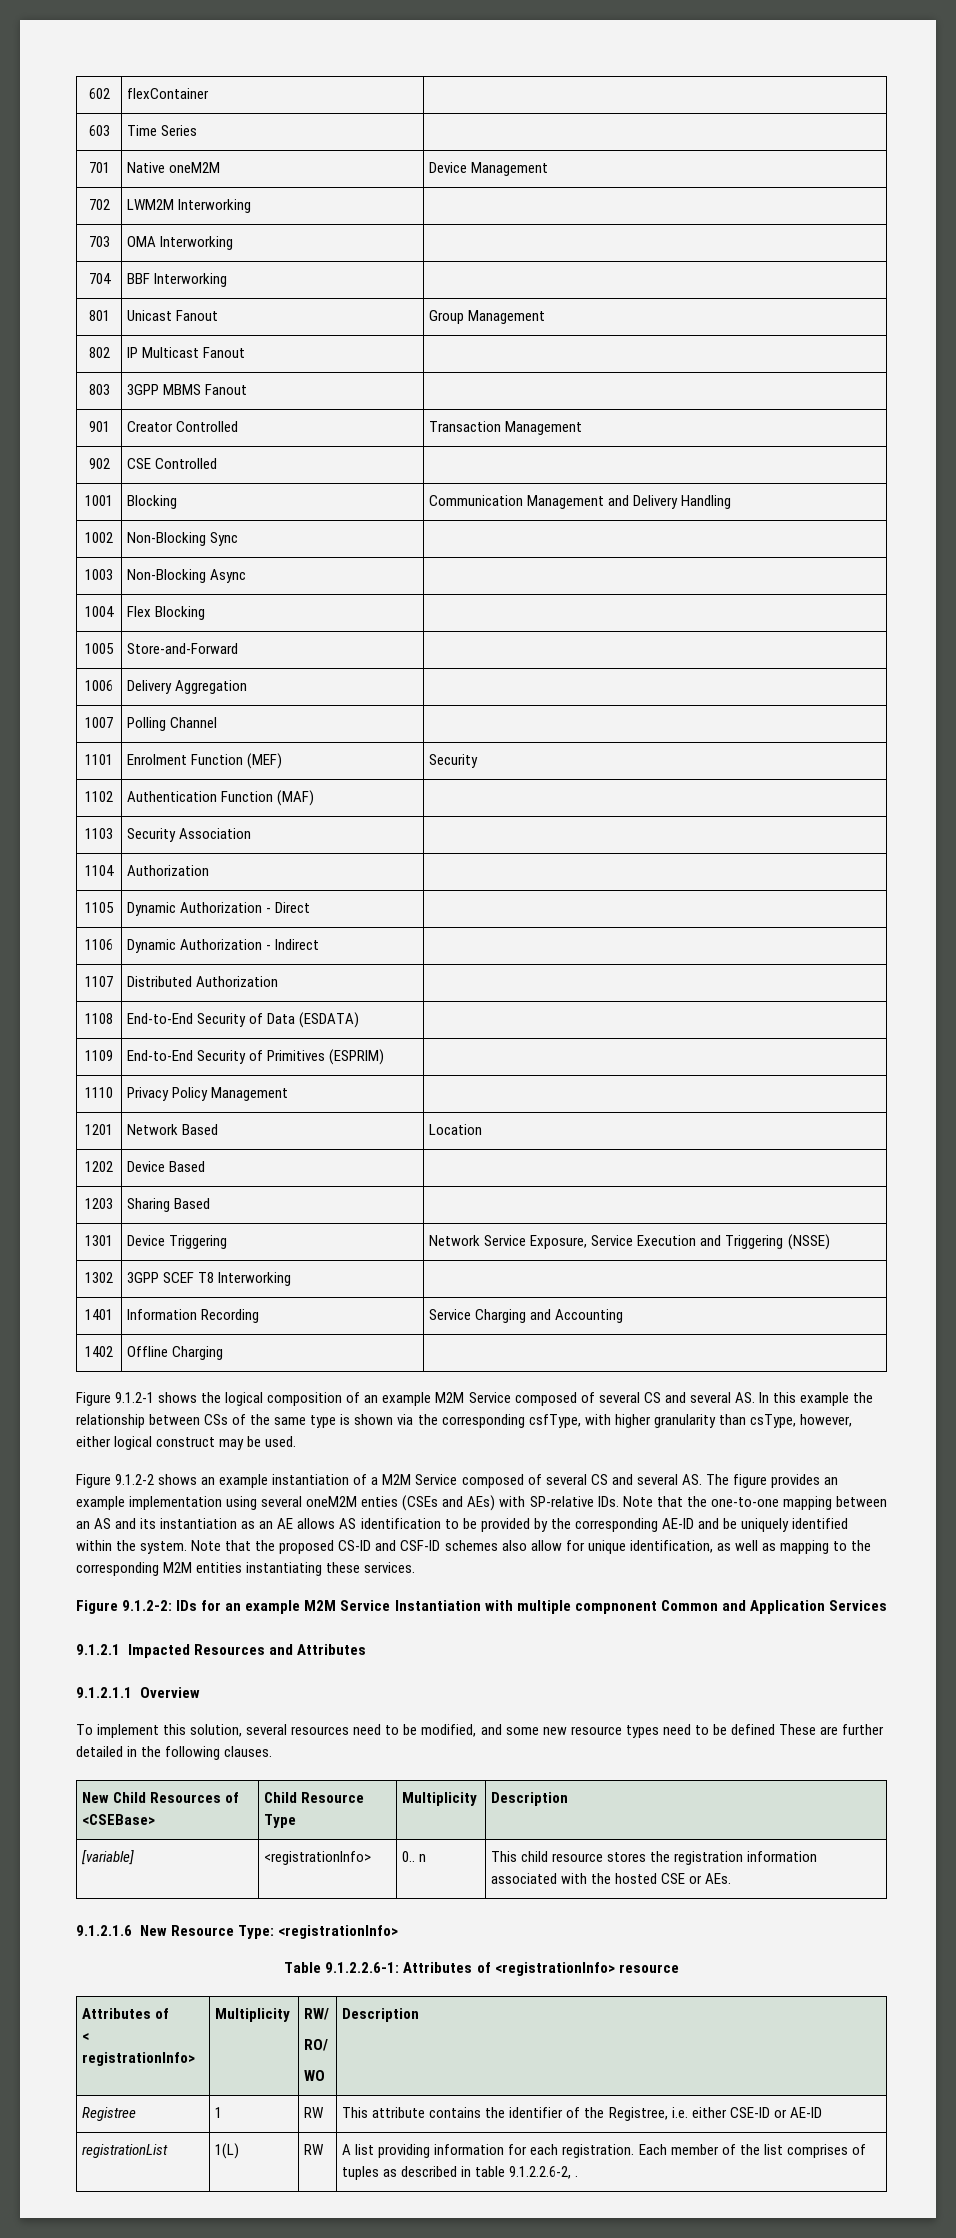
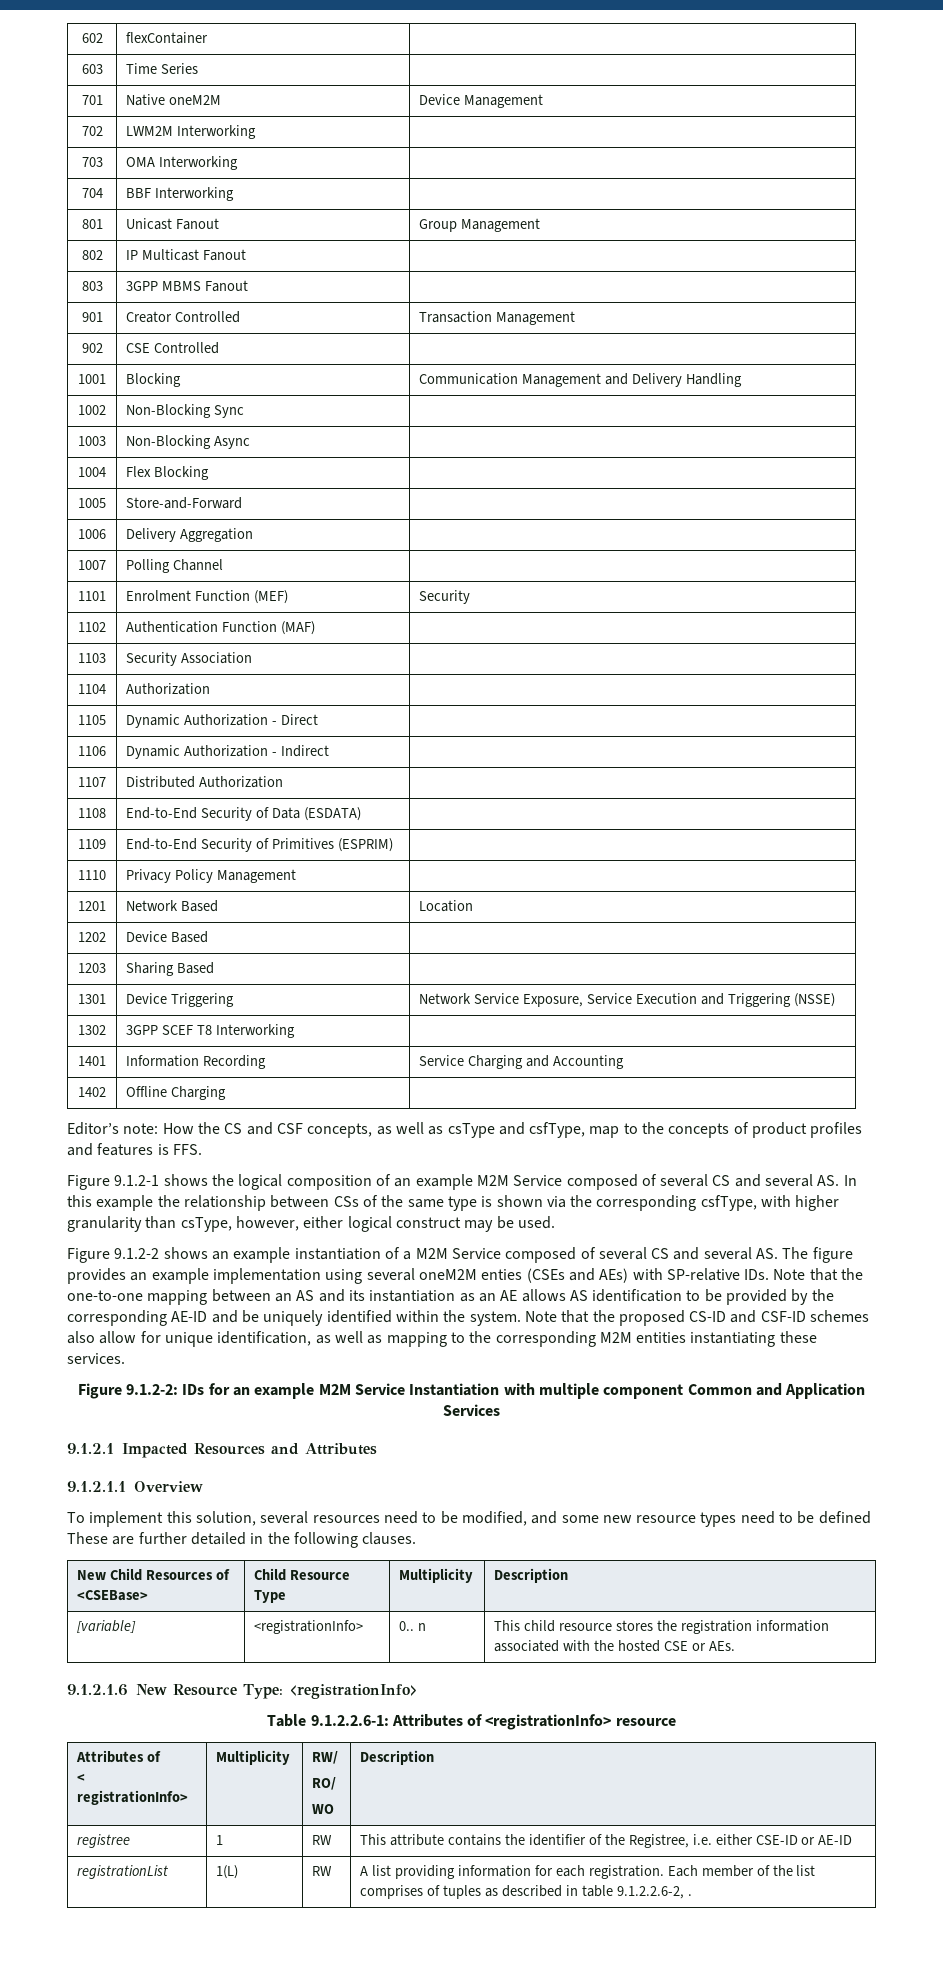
(224, 1353) none -> [67,1122,863,1138] [67,1143,202,1156] // Editor’s note: How the CS and CSF concepts, as well as csType and csfType, map to the concepts of product profiles and features is FFS.
[574,1601,657,1614] compnonent -> [603,1384,684,1399] component
[82,2107,137,2121] Registree -> [77,1834,131,1848] registree

